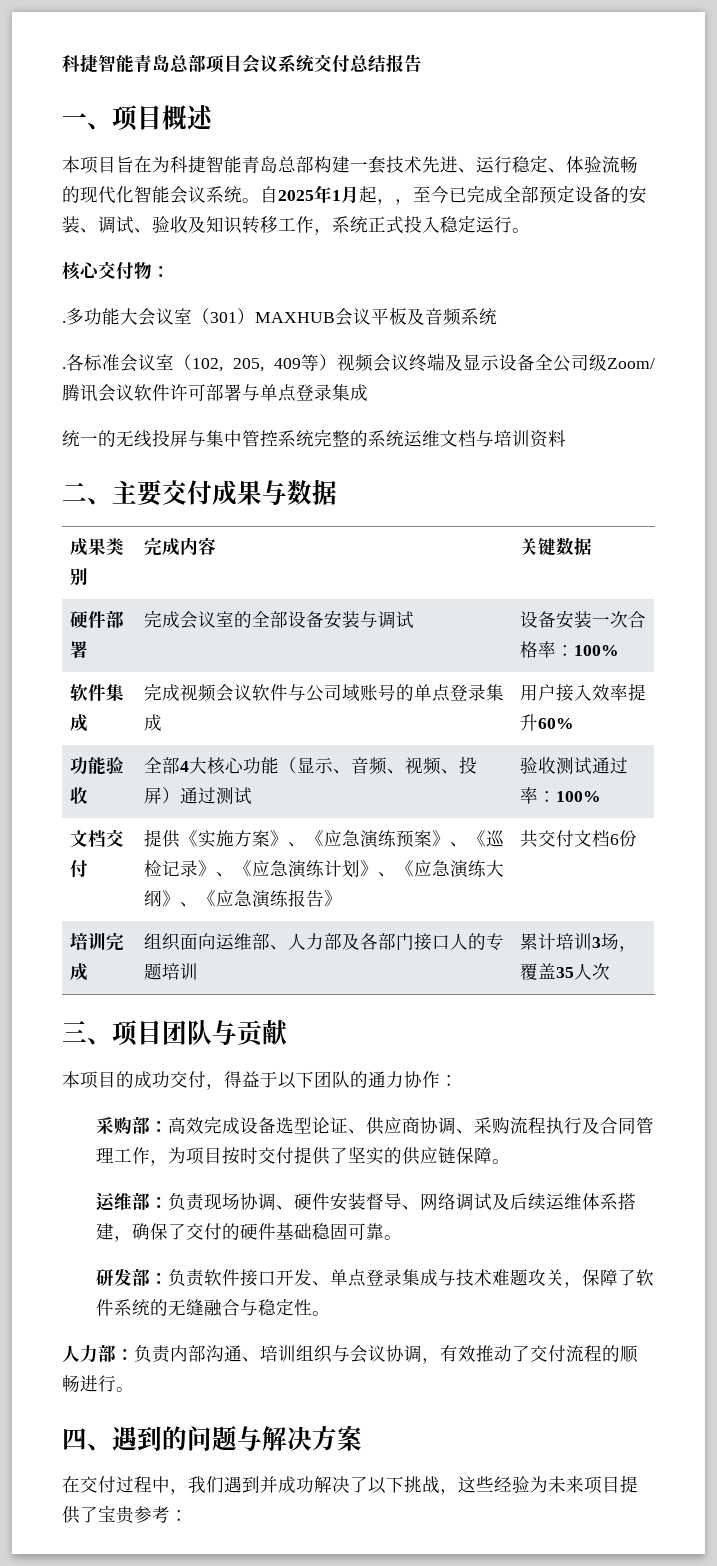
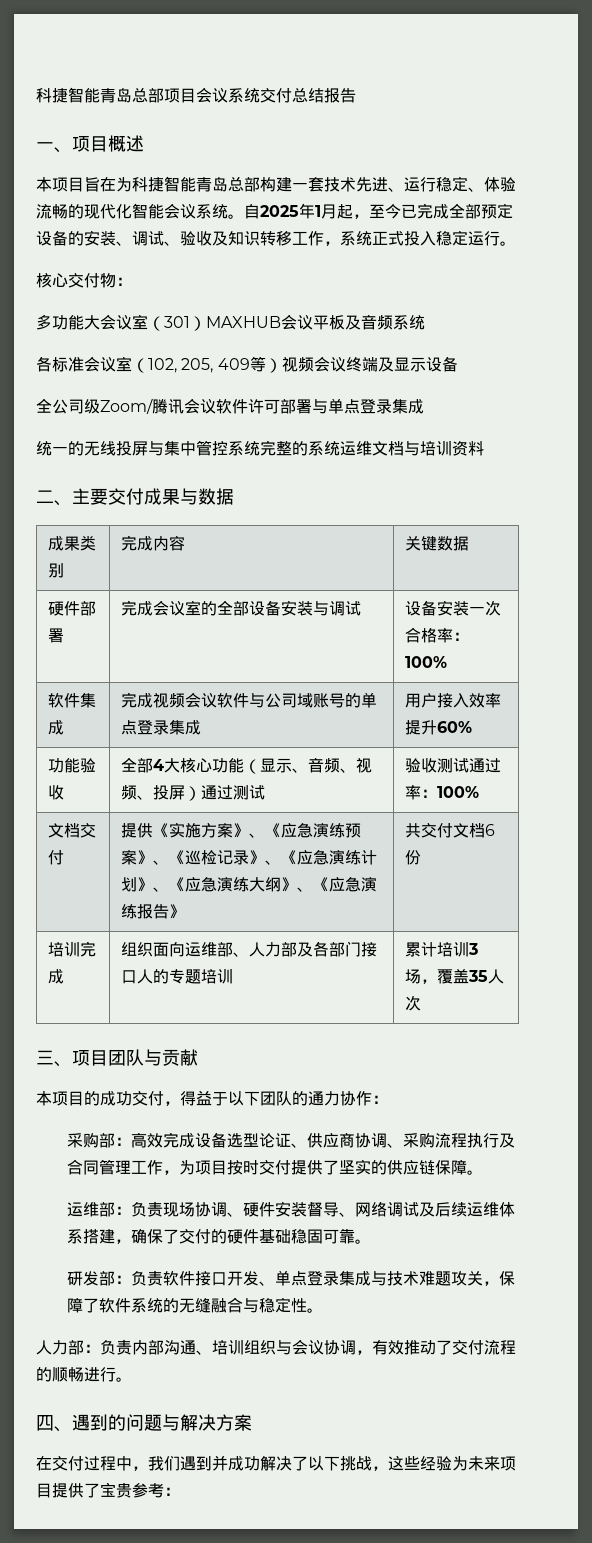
[395,199,413,205] ， -> (369, 216) none
[62,321,66,323] . -> (132, 281) none
[62,367,66,369] . -> (425, 322) none
(535, 362) none -> (458, 364) //

